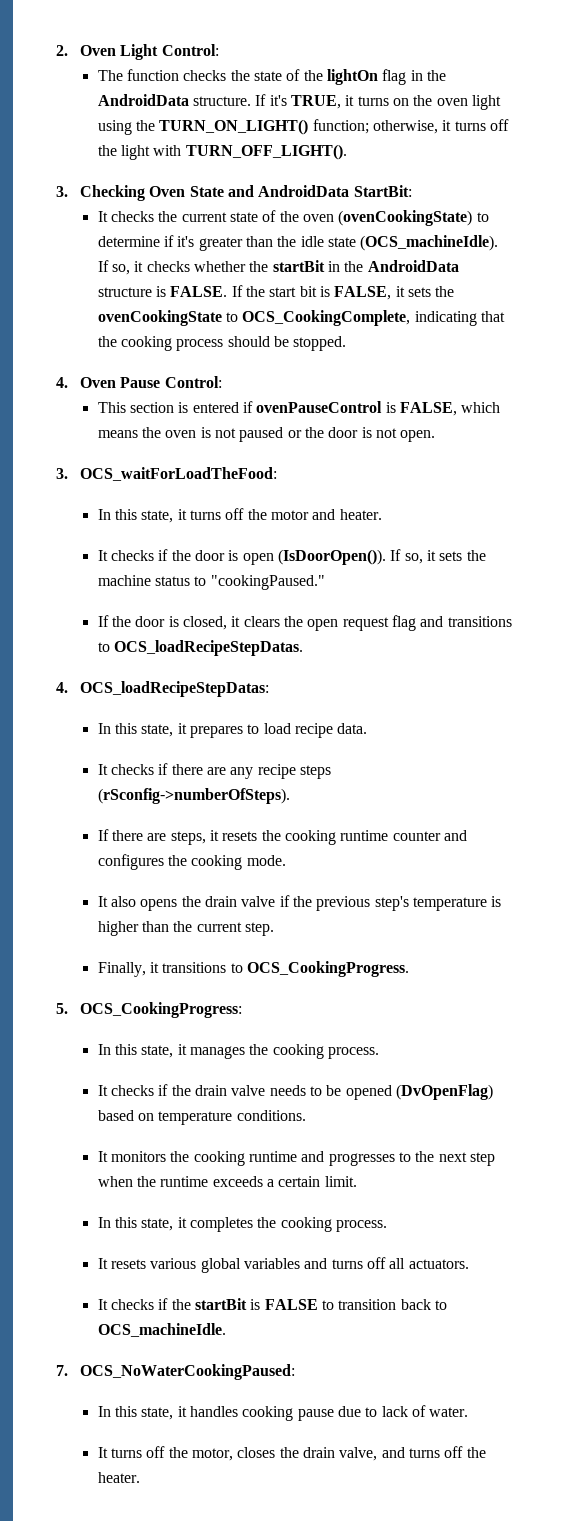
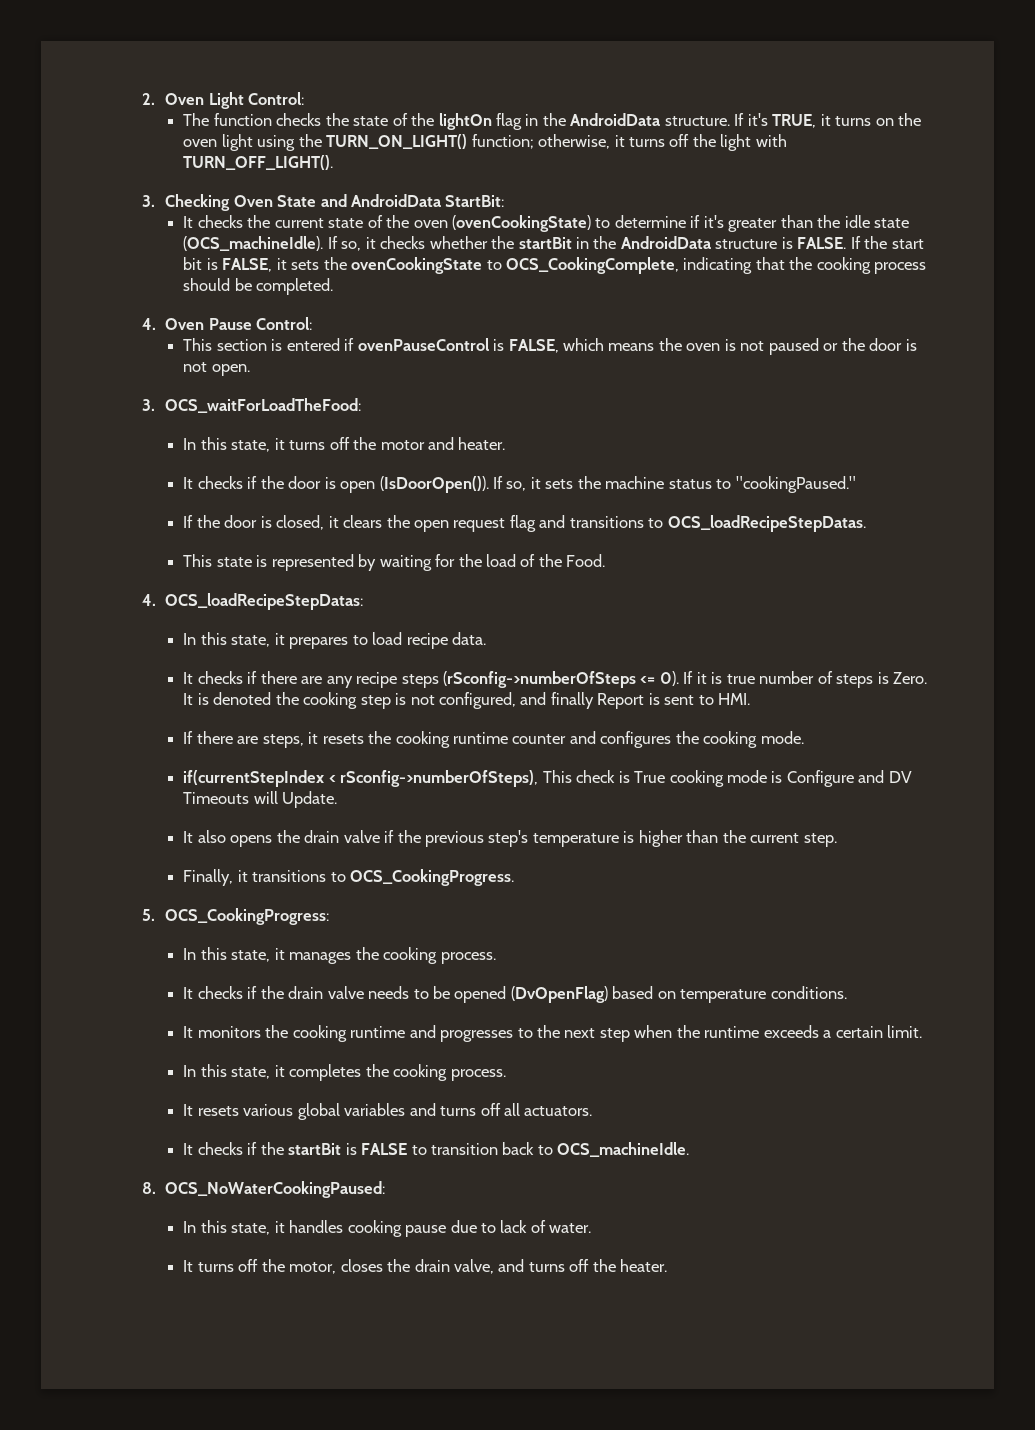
[293,336,347,351] stopped. -> [256,278,334,295] completed.
(304, 648) none -> [183,554,606,571] // This state is represented by waiting for the load of the Food.
[97,788,290,804] (rSconfig->numberOfSteps). -> [442,671,927,688] [183,692,751,709] (rSconfig->numberOfSteps <= 0). If it is true number of steps is Zero. It is denoted the cooking step is not configured, and finally Report is sent to HMI.
(286, 860) none -> [183,770,912,787] [183,791,338,808] // if(currentStepIndex < rSconfig->numberOfSteps), This check is True cooking mode is Configure and DV Timeouts will Update.
[56,1365,69,1376] 7. -> [141,1182,156,1194] 8.

